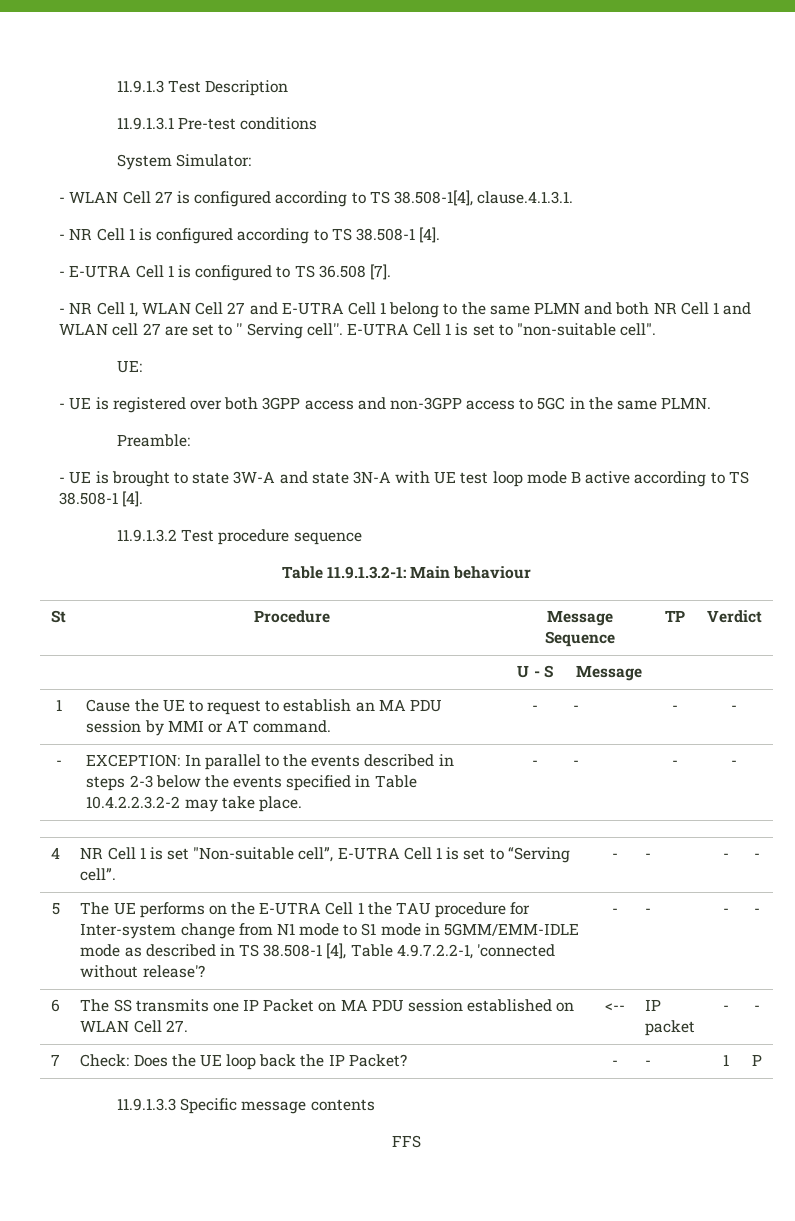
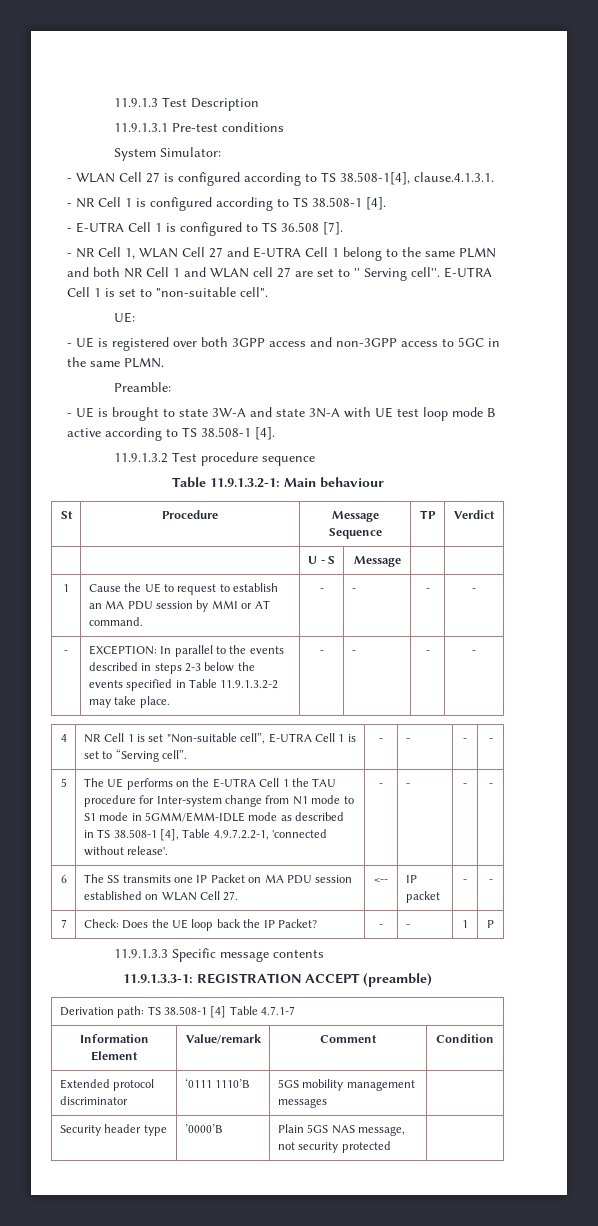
[86,796,181,809] 10.4.2.2.3.2-2 -> [220,680,279,689] 11.9.1.3.2-2
[142,965,205,978] release'? -> [127,846,169,855] release'.
[392,1135,421,1148] FFS -> [123,973,432,987] [59,1006,296,1018] [79,1034,149,1043] [91,1051,138,1061] [185,1034,262,1044] [320,1035,377,1043] [436,1034,494,1043] [59,1079,155,1091] [59,1096,128,1105] [184,1078,251,1088] [277,1079,415,1091] [277,1098,327,1108] [59,1124,167,1136] [184,1124,223,1133] [277,1124,406,1136] [277,1141,391,1153] 11.9.1.3.3-1: REGISTRATION ACCEPT (preamble) // Derivation path: TS 38.508-1 [4] Table 4.7.1-7 // Information Element | Value/remark | Comment | Condition // Extended protocol discriminator | ‘0111 1110’B | 5GS mobility management messages | // Security header type | ’0000’B | Plain 5GS NAS message, not security protected |

